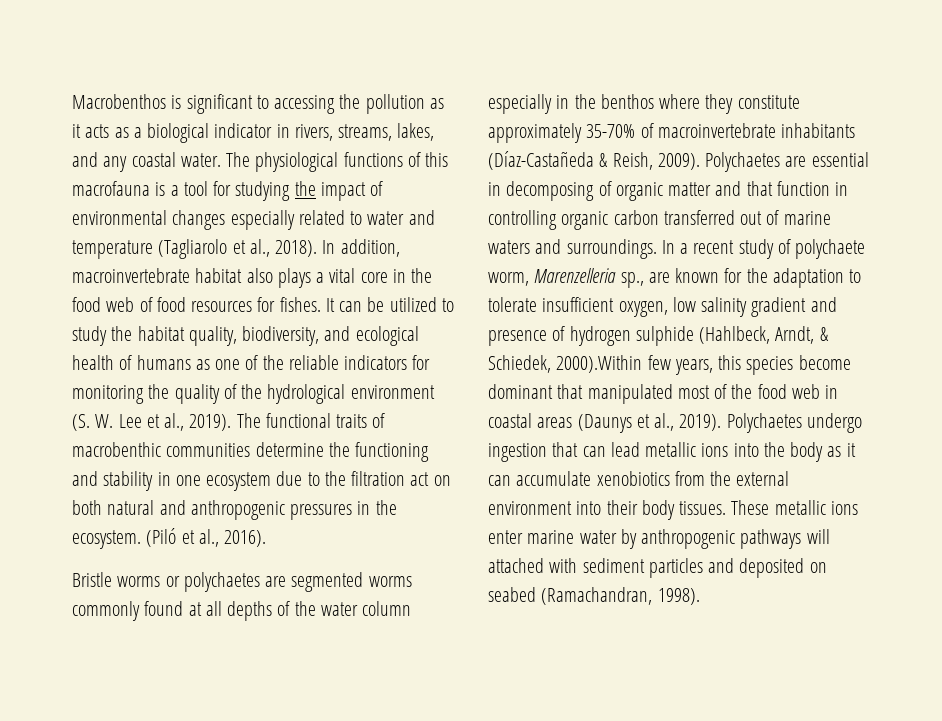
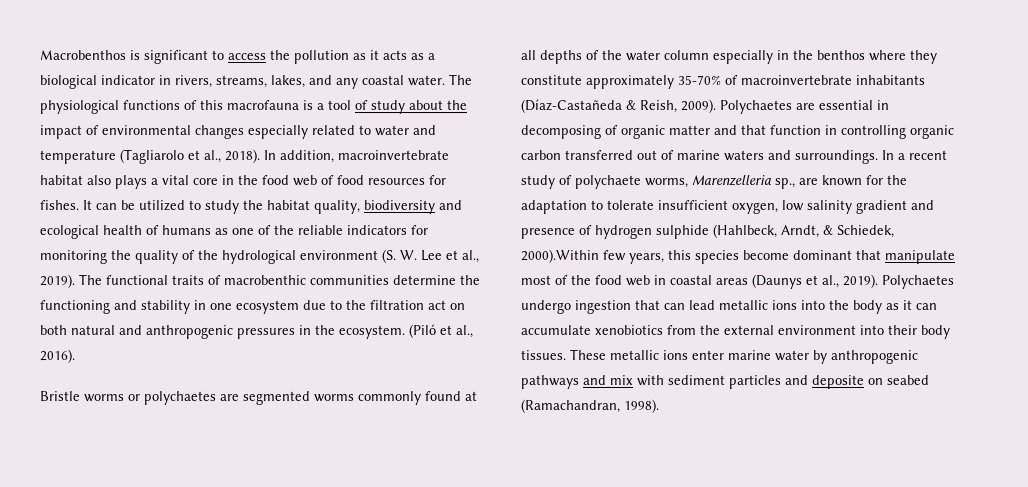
[274,95,336,114] accessing -> [228,53,266,60] access
[213,181,291,201] for studying -> [355,100,443,114] of study about
[242,326,320,346] biodiversity, -> [364,200,435,214] biodiversity
[488,272,529,286] worm, -> [645,178,688,188] worms,
[587,384,673,404] manipulated -> [885,250,955,264] manipulate
[806,529,830,544] [488,558,544,573] will attached -> [583,375,633,385] and mix
[739,558,805,578] deposited -> [812,375,864,389] deposite

